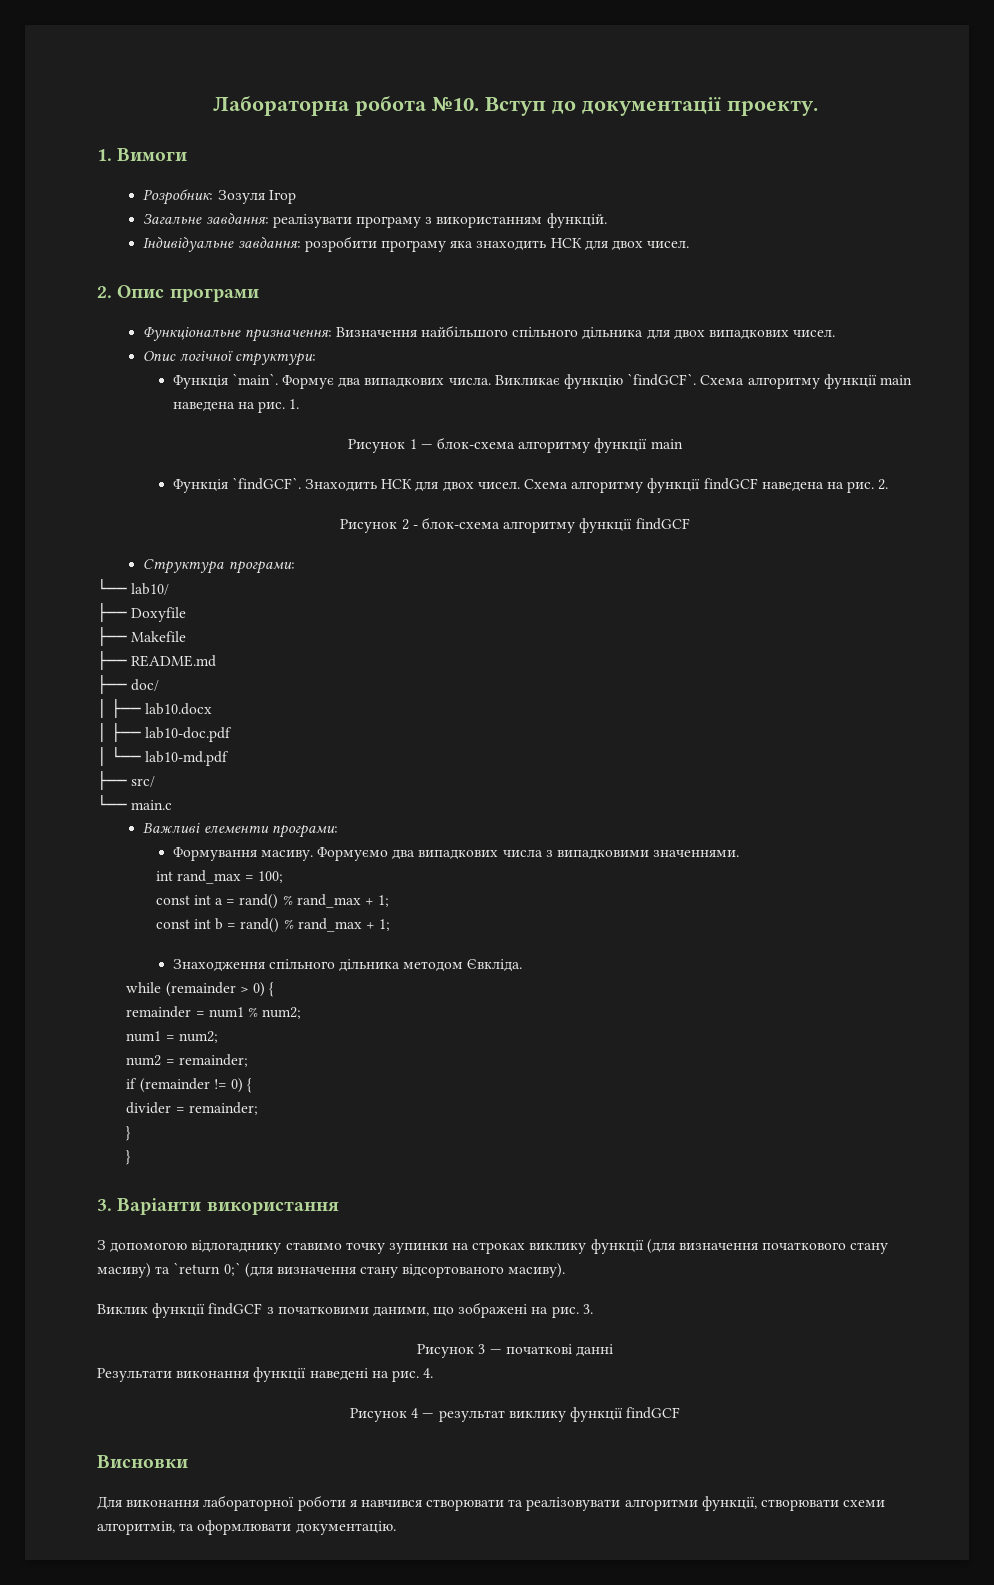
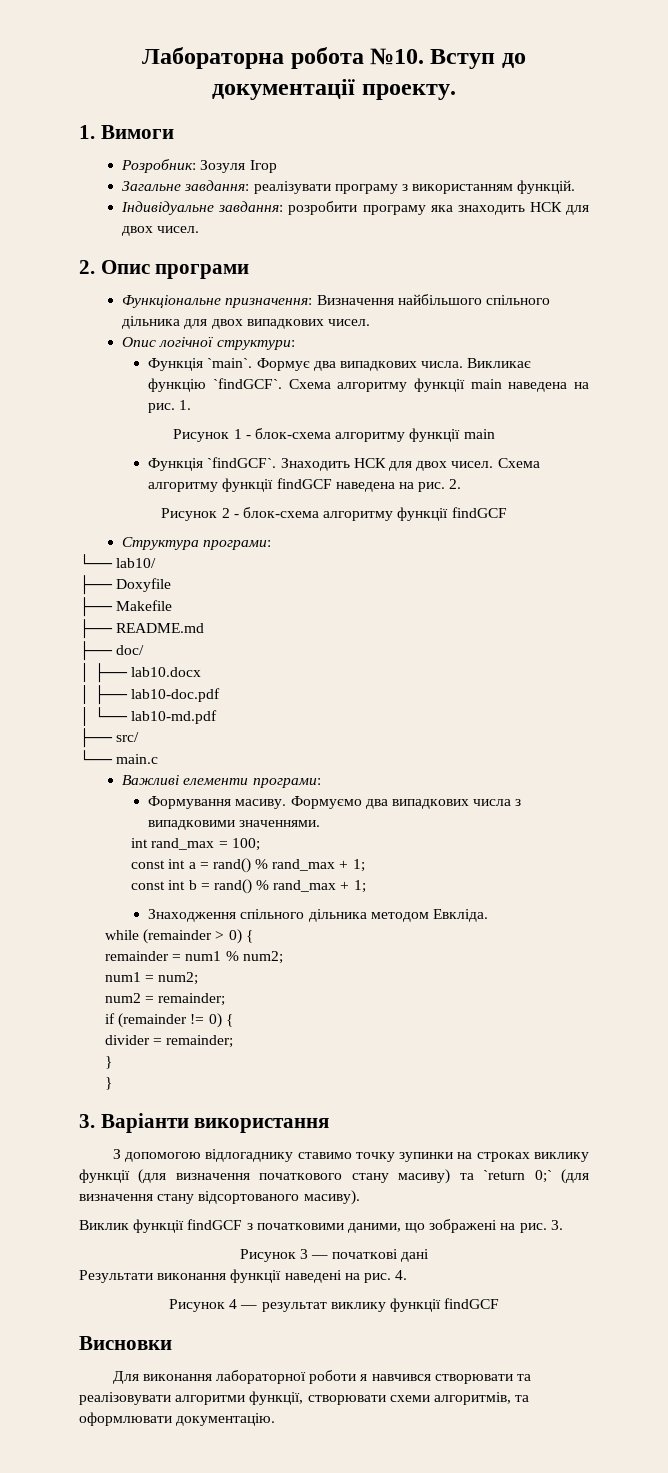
[420,444,433,449] — -> [245,435,251,439] -
[467,959,523,972] Євкліда. -> [432,909,488,922] Евкліда.
[575,1344,613,1357] данні -> [401,1249,430,1262] дані

